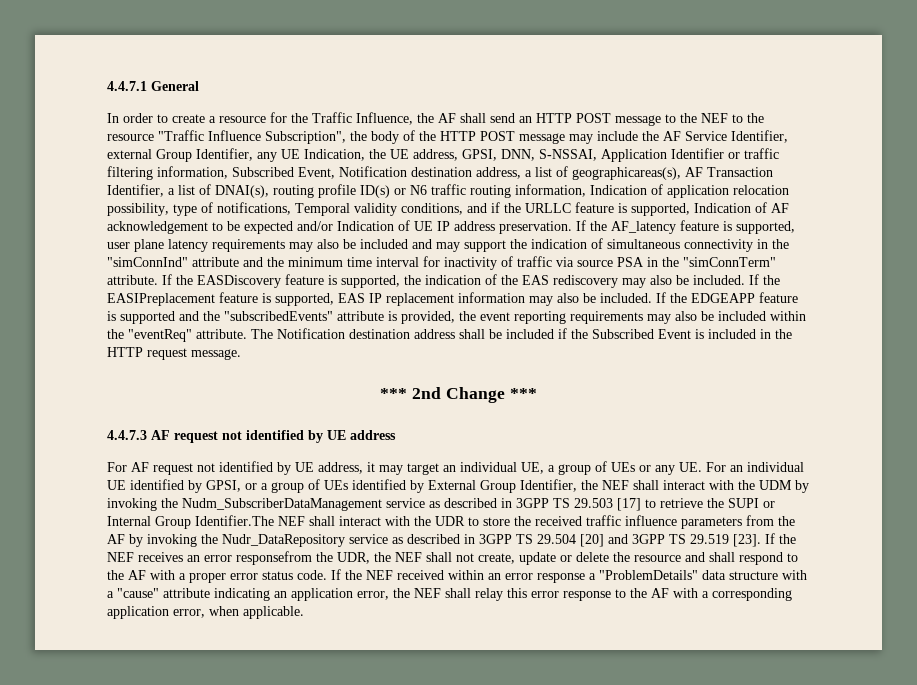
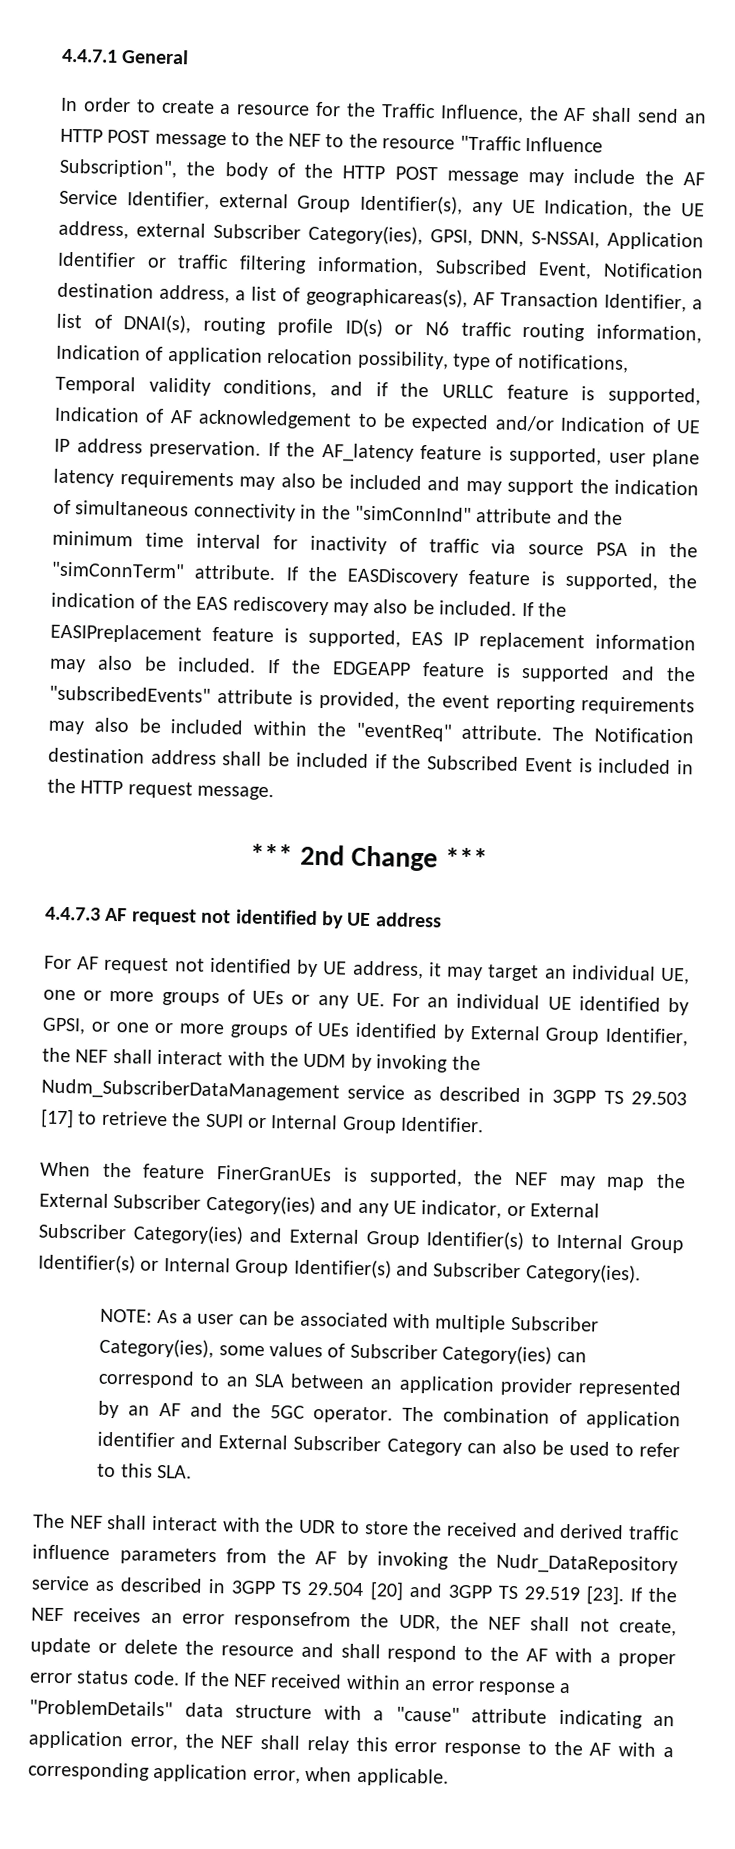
[196,148,253,161] Identifier, -> [360,194,464,215] Identifier(s),
(458, 155) none -> [135,222,423,245] external Subscriber Category(ies),
[548,464,591,475] a group -> [43,989,220,1007] one or more groups
[261,482,304,493] a group -> [115,1022,288,1039] one or more groups
[195,515,274,526] Identifier.The -> [400,1116,485,1133] [39,1161,687,1191] [39,1192,601,1219] [38,1223,684,1254] [38,1253,641,1284] [100,1308,599,1333] [99,1337,587,1365] [98,1369,682,1399] [98,1400,681,1430] [97,1431,681,1458] [97,1463,192,1479] [33,1513,65,1529] Identifier. // When the feature FinerGranUEs is supported, the NEF may map the External Subscriber Category(ies) and any UE indicator, or External Subscriber Category(ies) and External Group Identifier(s) to Internal Group Identifier(s) or Internal Group Identifier(s) and Subscriber Category(ies). // NOTE: As a user can be associated with multiple Subscriber Category(ies), some values of Subscriber Category(ies) can correspond to an SLA between an application provider represented by an AF and the 5GC operator. The combination of application identifier and External Subscriber Category can also be used to refer to this SLA. // The
(582, 521) none -> [521,1523,625,1540] and derived

